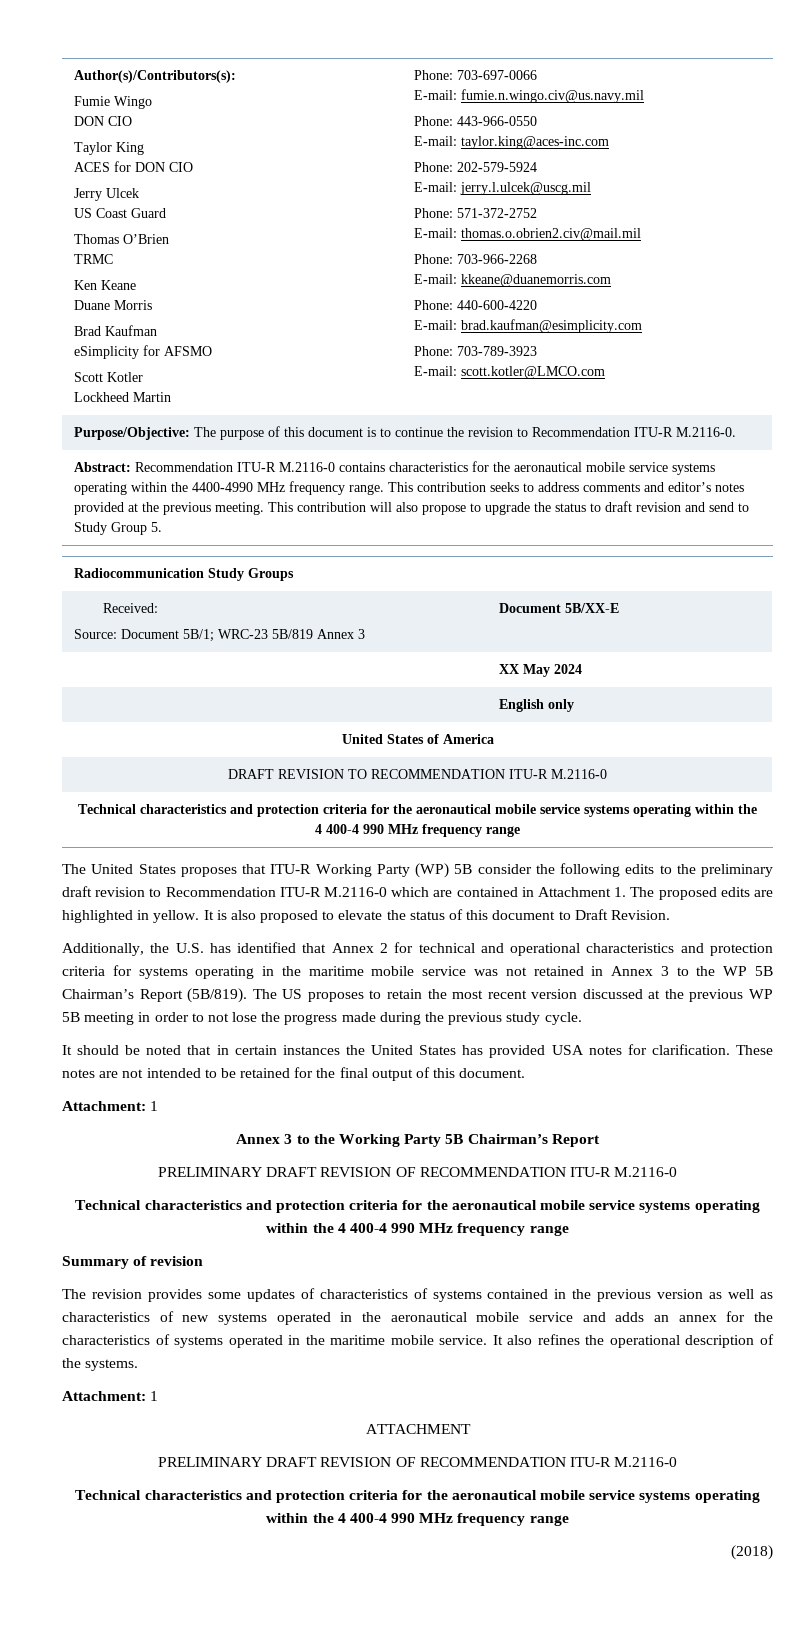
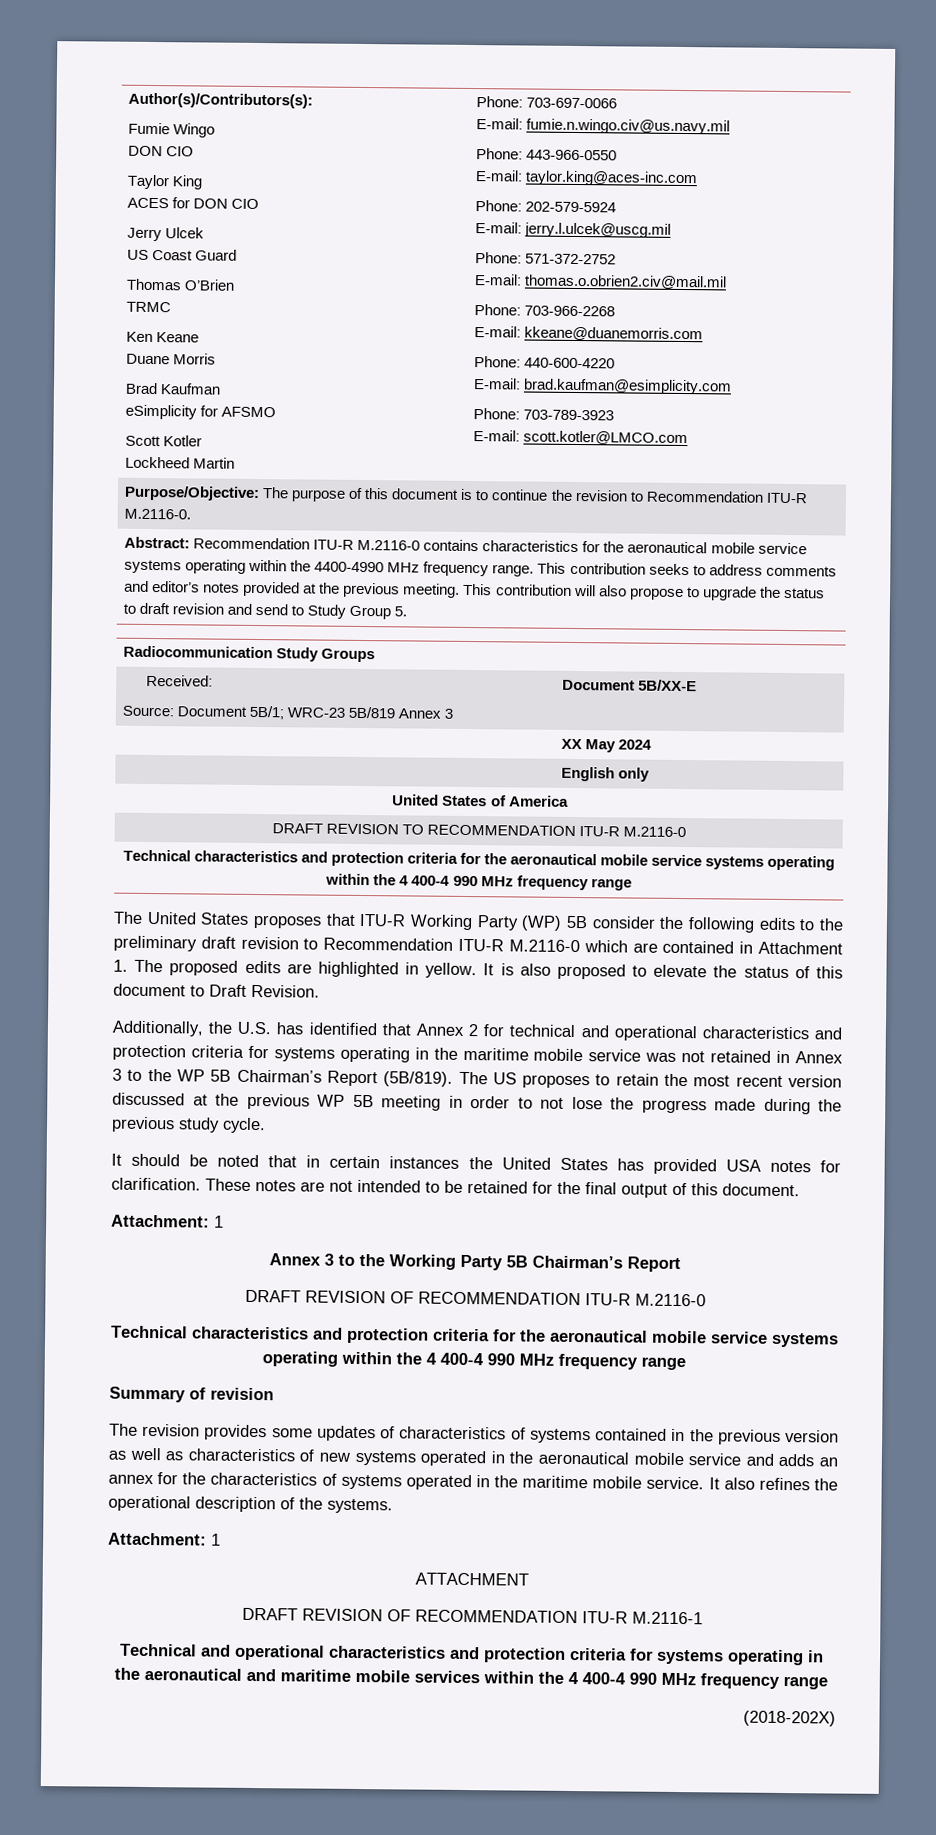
[157,1167,262,1177] PRELIMINARY -> (681, 1264) none
[157,1457,678,1467] [75,1490,760,1503] [266,1513,569,1526] [731,1545,773,1560] PRELIMINARY DRAFT REVISION OF RECOMMENDATION ITU-R M.2116-0 // Technical characteristics and protection criteria for the aeronautical mobile service systems operating within the 4 400-4 990 MHz frequency range // (2018) -> [241,1607,703,1625] [120,1643,824,1666] [114,1667,828,1690] [743,1710,836,1727] DRAFT REVISION OF RECOMMENDATION ITU-R M.2116-1 // Technical and operational characteristics and protection criteria for systems operating in the aeronautical and maritime mobile services within the 4 400-4 990 MHz frequency range // (2018-202X)

